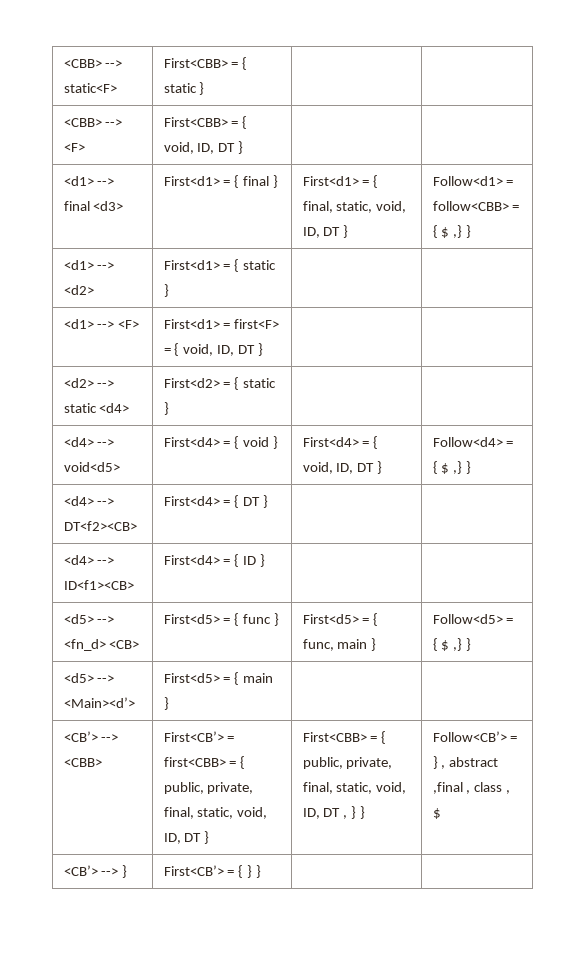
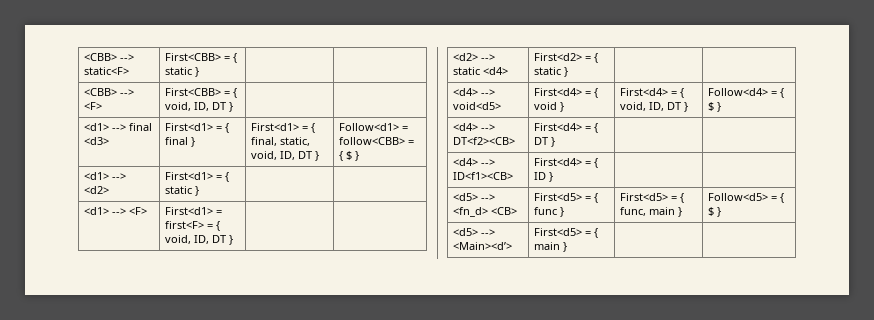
[453,225,463,238] ,} -> (353, 155) none
[453,461,463,474] ,} -> (715, 106) none
[453,638,463,651] ,} -> (715, 211) none
[63,731,119,742] [63,758,102,767] [163,731,235,742] [163,756,246,769] [163,782,254,794] [163,807,268,819] [163,831,210,844] [302,731,387,744] [302,757,393,769] [302,782,407,794] [302,806,366,819] [432,731,518,742] [432,756,499,769] [432,782,511,794] [432,808,441,819] [63,865,128,878] [163,865,262,878] // <CB’> --> <CBB> | First<CB’> = first<CBB> = { public, private, final, static, void, ID, DT } | First<CBB> = { public, private, final, static, void, ID, DT , } } | Follow<CB’> = } , abstract ,final , class , $ // <CB’> --> } | First<CB’> = { } } | | -> (568, 247) none

